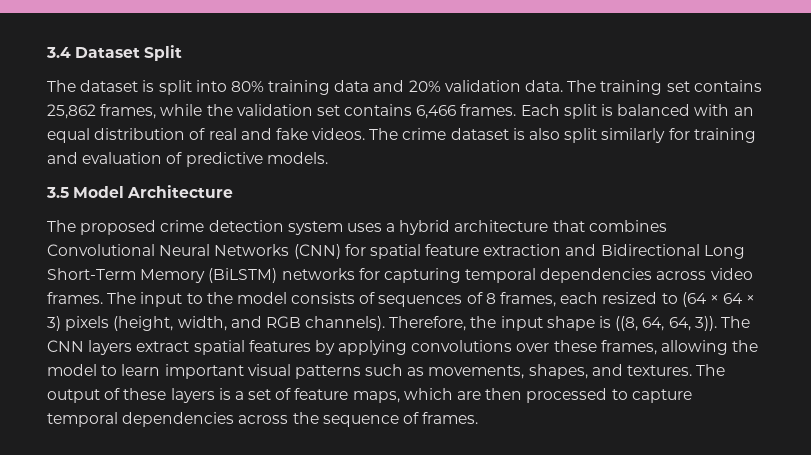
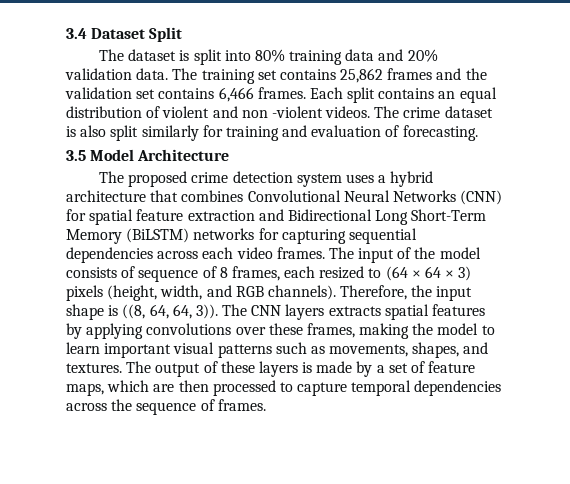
[100,104,203,119] frames, while -> [387,68,462,80] frames and
[601,104,730,116] is balanced with -> [378,88,435,99] contains
[208,128,308,140] real and fake -> [162,106,323,118] violent and non -violent
[185,152,328,167] predictive models. -> [402,125,478,141] forecasting.
[465,268,707,283] temporal dependencies across -> [348,228,417,244] [66,247,234,263] sequential dependencies across each
[186,293,203,304] to -> [397,247,412,259] of
[378,295,463,307] sequences -> [138,269,199,282] sequence
[136,341,190,352] extract -> [328,306,381,316] extracts
[661,340,729,355] allowing -> [359,323,410,339] making
(231, 394) none -> [316,361,373,377] made by

